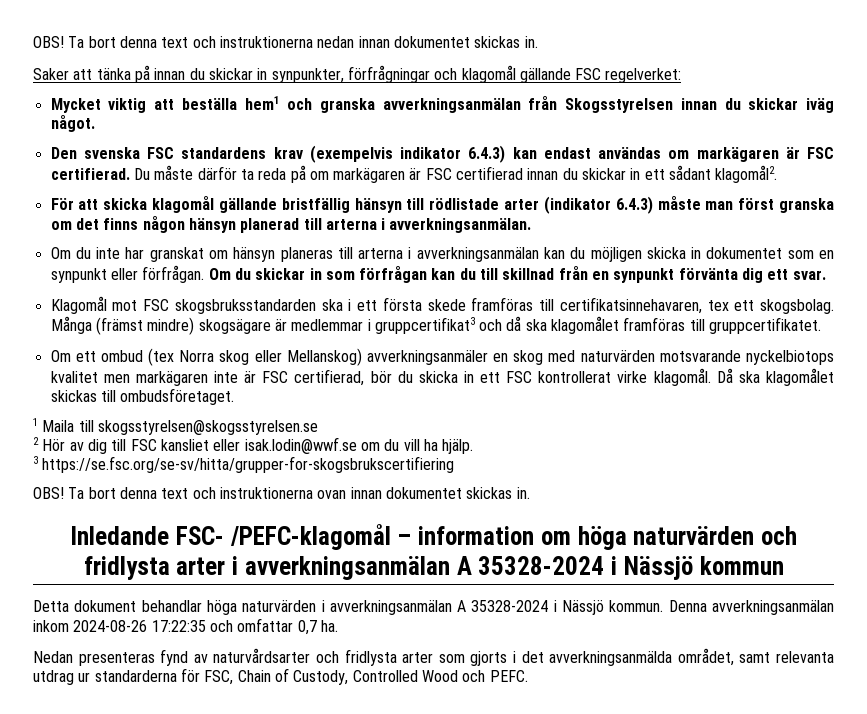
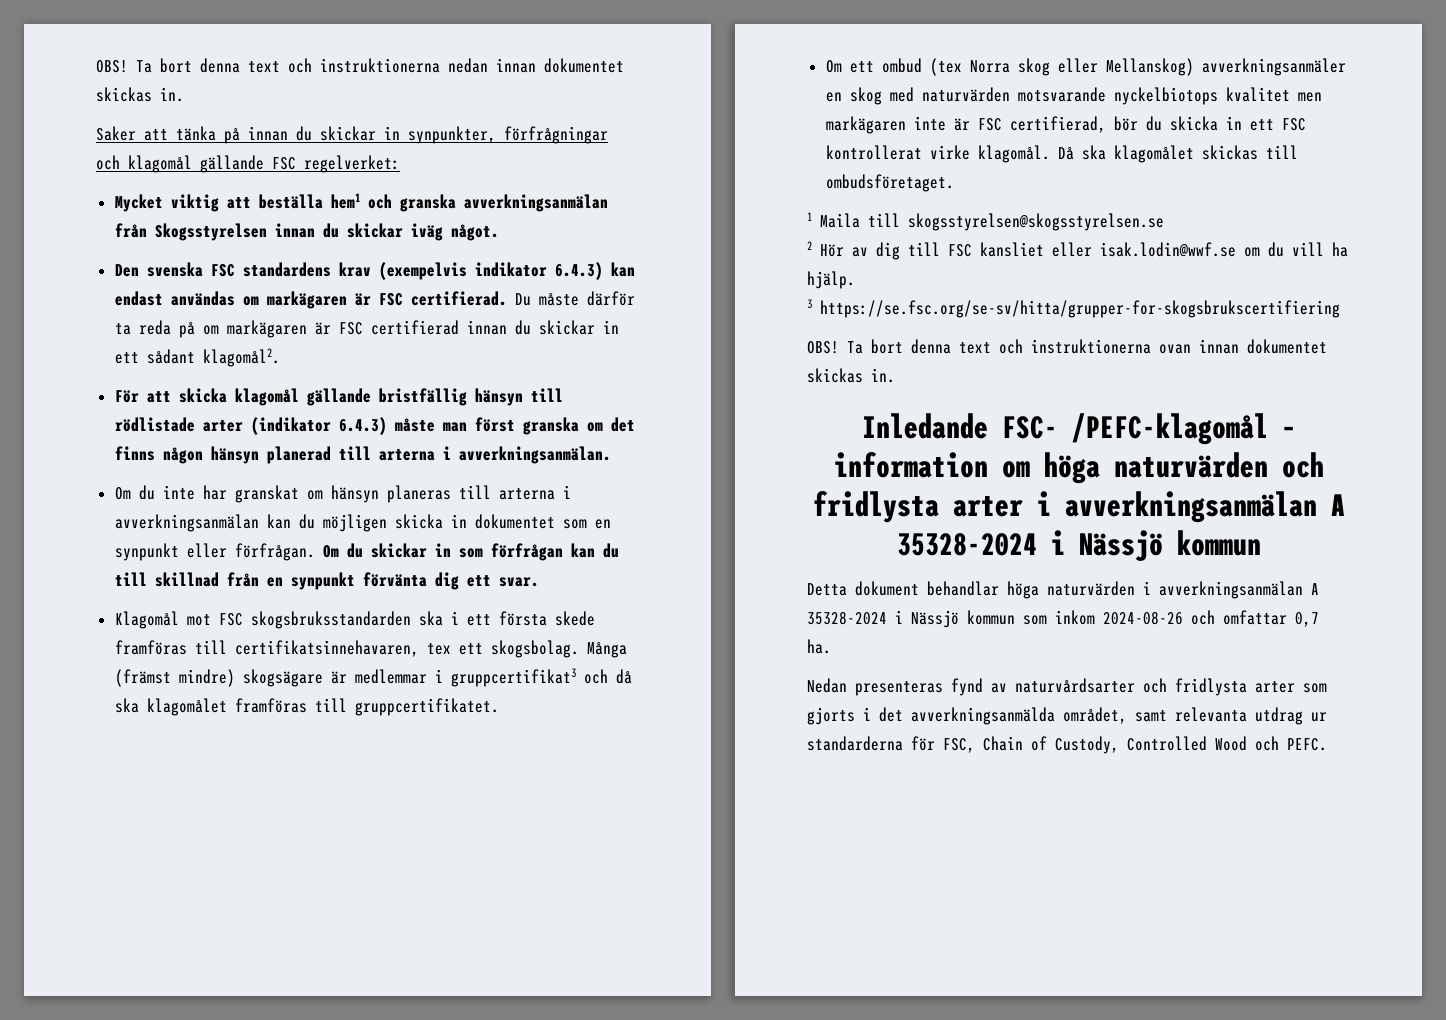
[609,600,834,615] kommun. Denna avverkningsanmälan -> [967,610,1047,625] kommun som
[151,620,206,632] 17:22:35 -> (1183, 618) none

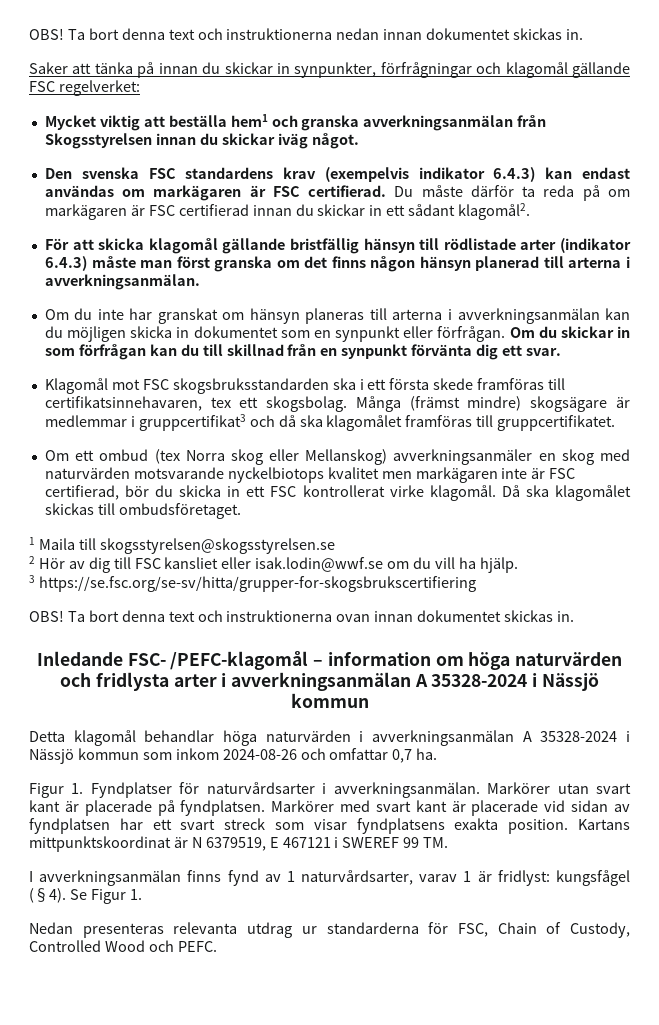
[855,581,919,596] dokument -> [73,730,136,746] klagomål
[807,678,1327,696] [807,707,1167,725] Nedan presenteras fynd av naturvårdsarter och fridlysta arter som gjorts i det avverkningsanmälda området, samt -> [29,782,631,798] [29,800,630,816] [29,818,630,834] [29,836,449,852] [29,870,630,886] [29,888,142,904] [29,922,164,938] Figur 1. Fyndplatser för naturvårdsarter i avverkningsanmälan. Markörer utan svart kant är placerade på fyndplatsen. Markörer med svart kant är placerade vid sidan av fyndplatsen har ett svart streck som visar fyndplatsens exakta position. Kartans mittpunktskoordinat är N 6379519, E 467121 i SWEREF 99 TM. // I avverkningsanmälan finns fynd av 1 naturvårdsarter, varav 1 är fridlyst: kungsfågel (§4). Se Figur 1. // Nedan presenteras

